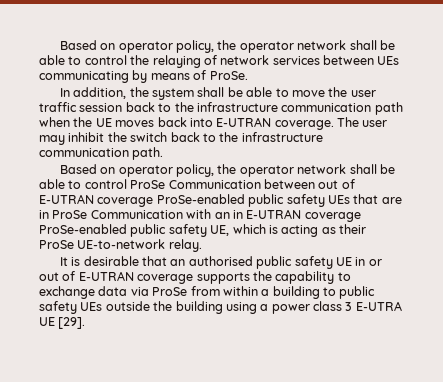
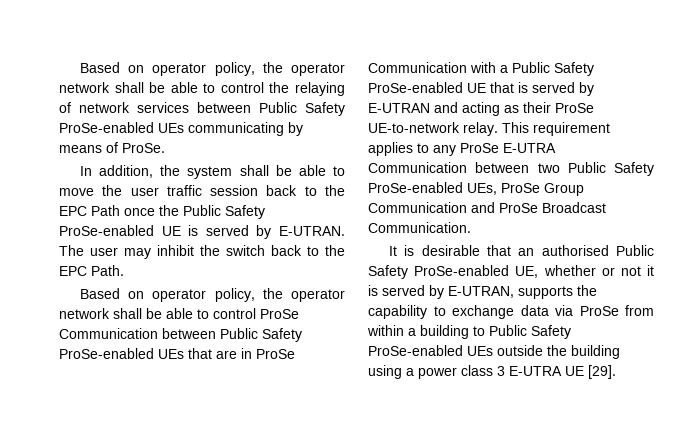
(374, 60) none -> [259,102,345,116] [59,122,154,133] Public Safety ProSe-enabled
[196,102,403,115] [39,117,334,130] infrastructure communication path when the UE moves back into E-UTRAN coverage. -> [59,205,265,219] [59,225,345,239] EPC Path once the Public Safety ProSe-enabled UE is served by E-UTRAN.
[241,132,323,142] [39,147,164,160] infrastructure communication path. -> [59,265,124,276] EPC Path.
[318,179,355,189] [39,194,325,207] out of E-UTRAN coverage ProSe-enabled public safety -> [220,328,302,342] [59,348,154,359] Public Safety ProSe-enabled
[214,209,361,222] [39,224,278,237] an in E-UTRAN coverage ProSe-enabled public safety UE, which is -> [500,62,594,76] [368,82,594,96] [368,102,458,113] a Public Safety ProSe-enabled UE that is served by E-UTRAN and
(202, 245) none -> [502,122,610,136] [368,142,556,156] [368,162,654,176] [368,182,584,196] [368,202,606,213] [368,222,471,233] This requirement applies to any ProSe E-UTRA Communication between two Public Safety ProSe-enabled UEs, ProSe Group Communication and ProSe Broadcast Communication.
[256,256,382,269] [39,271,194,284] public safety UE in or out of E-UTRAN coverage -> [616,245,654,256] [368,265,654,279] [368,285,514,299] Public Safety ProSe-enabled UE, whether or not it is served by E-UTRAN,
[339,286,376,299] [39,301,77,314] public safety -> [489,325,571,339] [368,345,463,356] Public Safety ProSe-enabled

